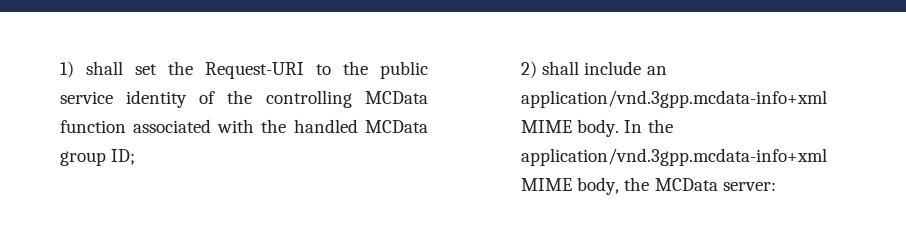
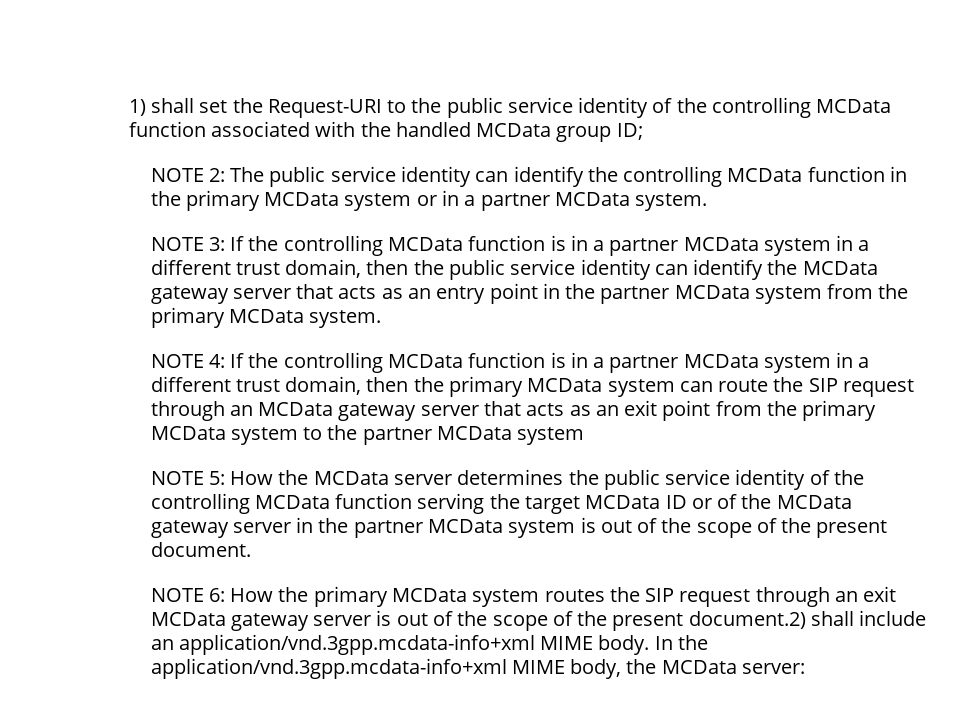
[521,61,538,78] 2) -> [150,166,907,187] [150,190,708,211] [150,235,870,256] [150,259,878,280] [150,283,909,304] [150,307,382,328] [150,352,870,373] [150,376,914,397] [150,400,877,421] [150,425,585,445] [150,469,864,490] [150,493,852,514] [150,517,888,538] [150,542,251,557] [150,586,897,607] [150,610,806,631] NOTE 2: The public service identity can identify the controlling MCData function in the primary MCData system or in a partner MCData system. // NOTE 3: If the controlling MCData function is in a partner MCData system in a different trust domain, then the public service identity can identify the MCData gateway server that acts as an entry point in the partner MCData system from the primary MCData system. // NOTE 4: If the controlling MCData function is in a partner MCData system in a different trust domain, then the primary MCData system can route the SIP request through an MCData gateway server that acts as an exit point from the primary MCData system to the partner MCData system // NOTE 5: How the MCData server determines the public service identity of the controlling MCData function serving the target MCData ID or of the MCData gateway server in the partner MCData system is out of the scope of the present document. // NOTE 6: How the primary MCData system routes the SIP request through an exit MCData gateway server is out of the scope of the present document.2)

